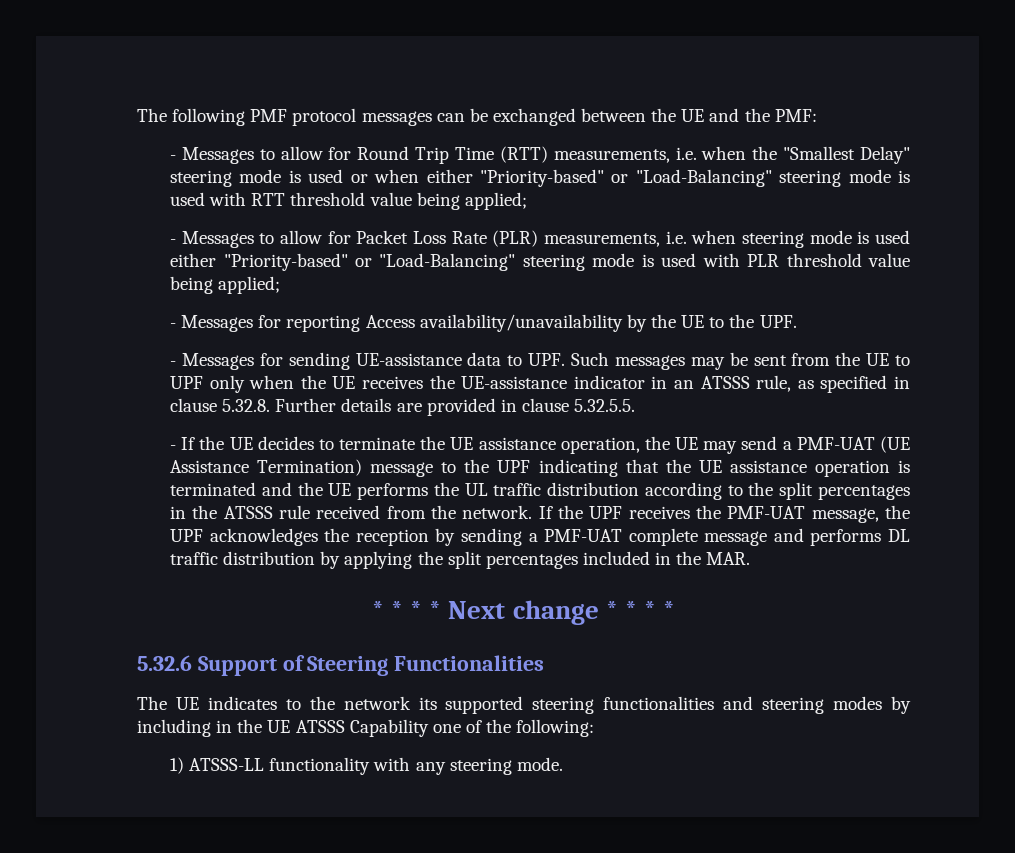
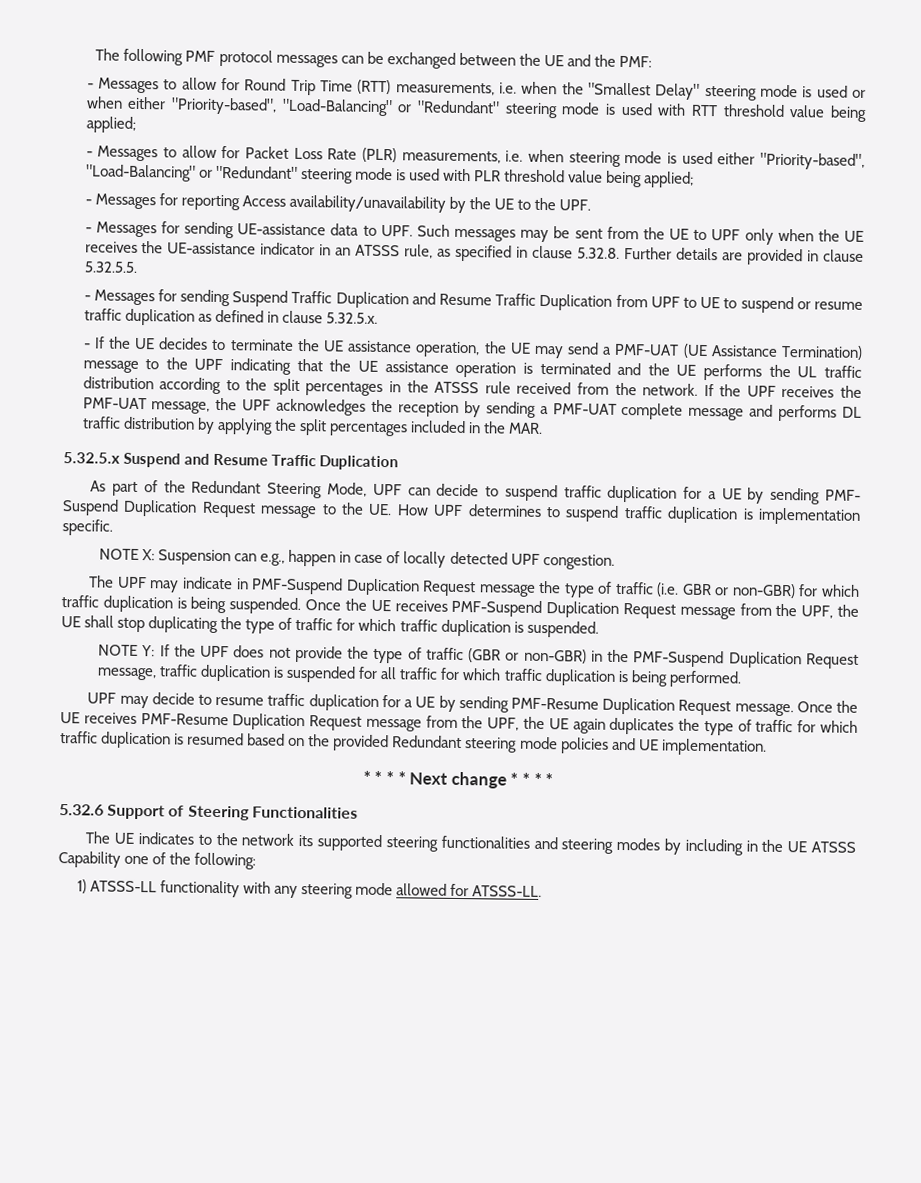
[479,169,772,187] "Priority-based" or "Load-Balancing" -> [170,97,500,117] "Priority-based", "Load-Balancing" or "Redundant"
[223,253,516,271] "Priority-based" or "Load-Balancing" -> [760,152,865,170] [85,164,298,182] "Priority-based", "Load-Balancing" or "Redundant"
(636, 405) none -> [83,289,863,314] [83,308,378,326] // - Messages for sending Suspend Traffic Duplication and Resume Traffic Duplication from UPF to UE to suspend or resume traffic duplication as defined in clause 5.32.5.x.
(751, 558) none -> [63,452,398,471] [90,480,862,505] [62,499,861,525] [62,519,113,536] [99,548,615,570] [89,575,860,599] [61,595,859,620] [61,615,599,638] [98,644,859,669] [97,664,742,688] [87,692,859,717] [60,712,859,736] [60,731,767,756] // 5.32.5.x Suspend and Resume Traffic Duplication // As part of the Redundant Steering Mode, UPF can decide to suspend traffic duplication for a UE by sending PMF- Suspend Duplication Request message to the UE. How UPF determines to suspend traffic duplication is implementation specific. // NOTE X: Suspension can e.g., happen in case of locally detected UPF congestion. // The UPF may indicate in PMF-Suspend Duplication Request message the type of traffic (i.e. GBR or non-GBR) for which traffic duplication is being suspended. Once the UE receives PMF-Suspend Duplication Request message from the UPF, the UE shall stop duplicating the type of traffic for which traffic duplication is suspended. // NOTE Y: If the UPF does not provide the type of traffic (GBR or non-GBR) in the PMF-Suspend Duplication Request message, traffic duplication is suspended for all traffic for which traffic duplication is being performed. // UPF may decide to resume traffic duplication for a UE by sending PMF-Resume Duplication Request message. Once the UE receives PMF-Resume Duplication Request message from the UPF, the UE again duplicates the type of traffic for which traffic duplication is resumed based on the provided Redundant steering mode policies and UE implementation.
[516,757,563,771] mode. -> [354,882,542,898] mode allowed for ATSSS-LL.

